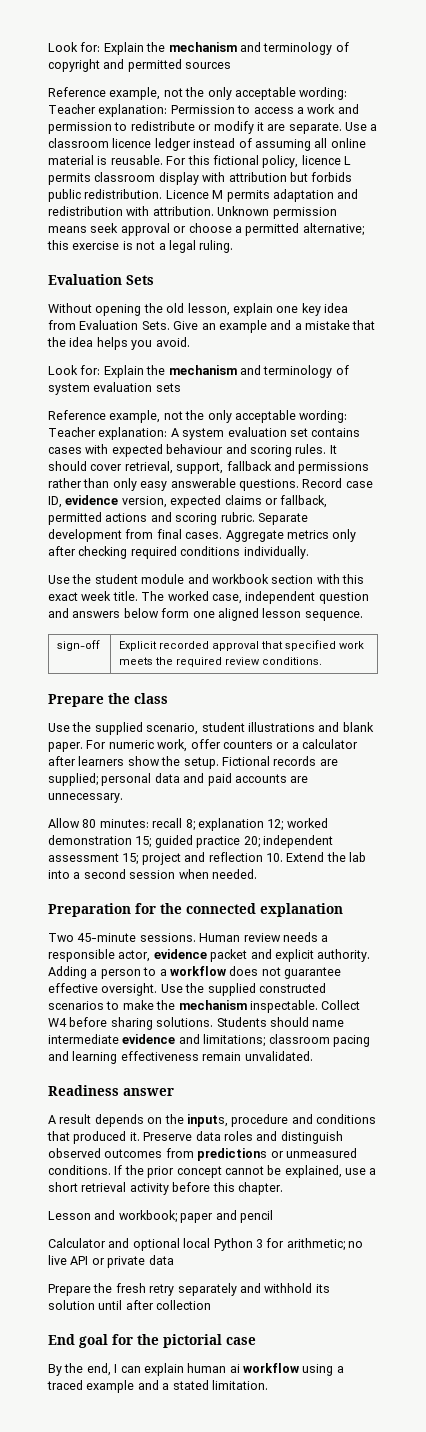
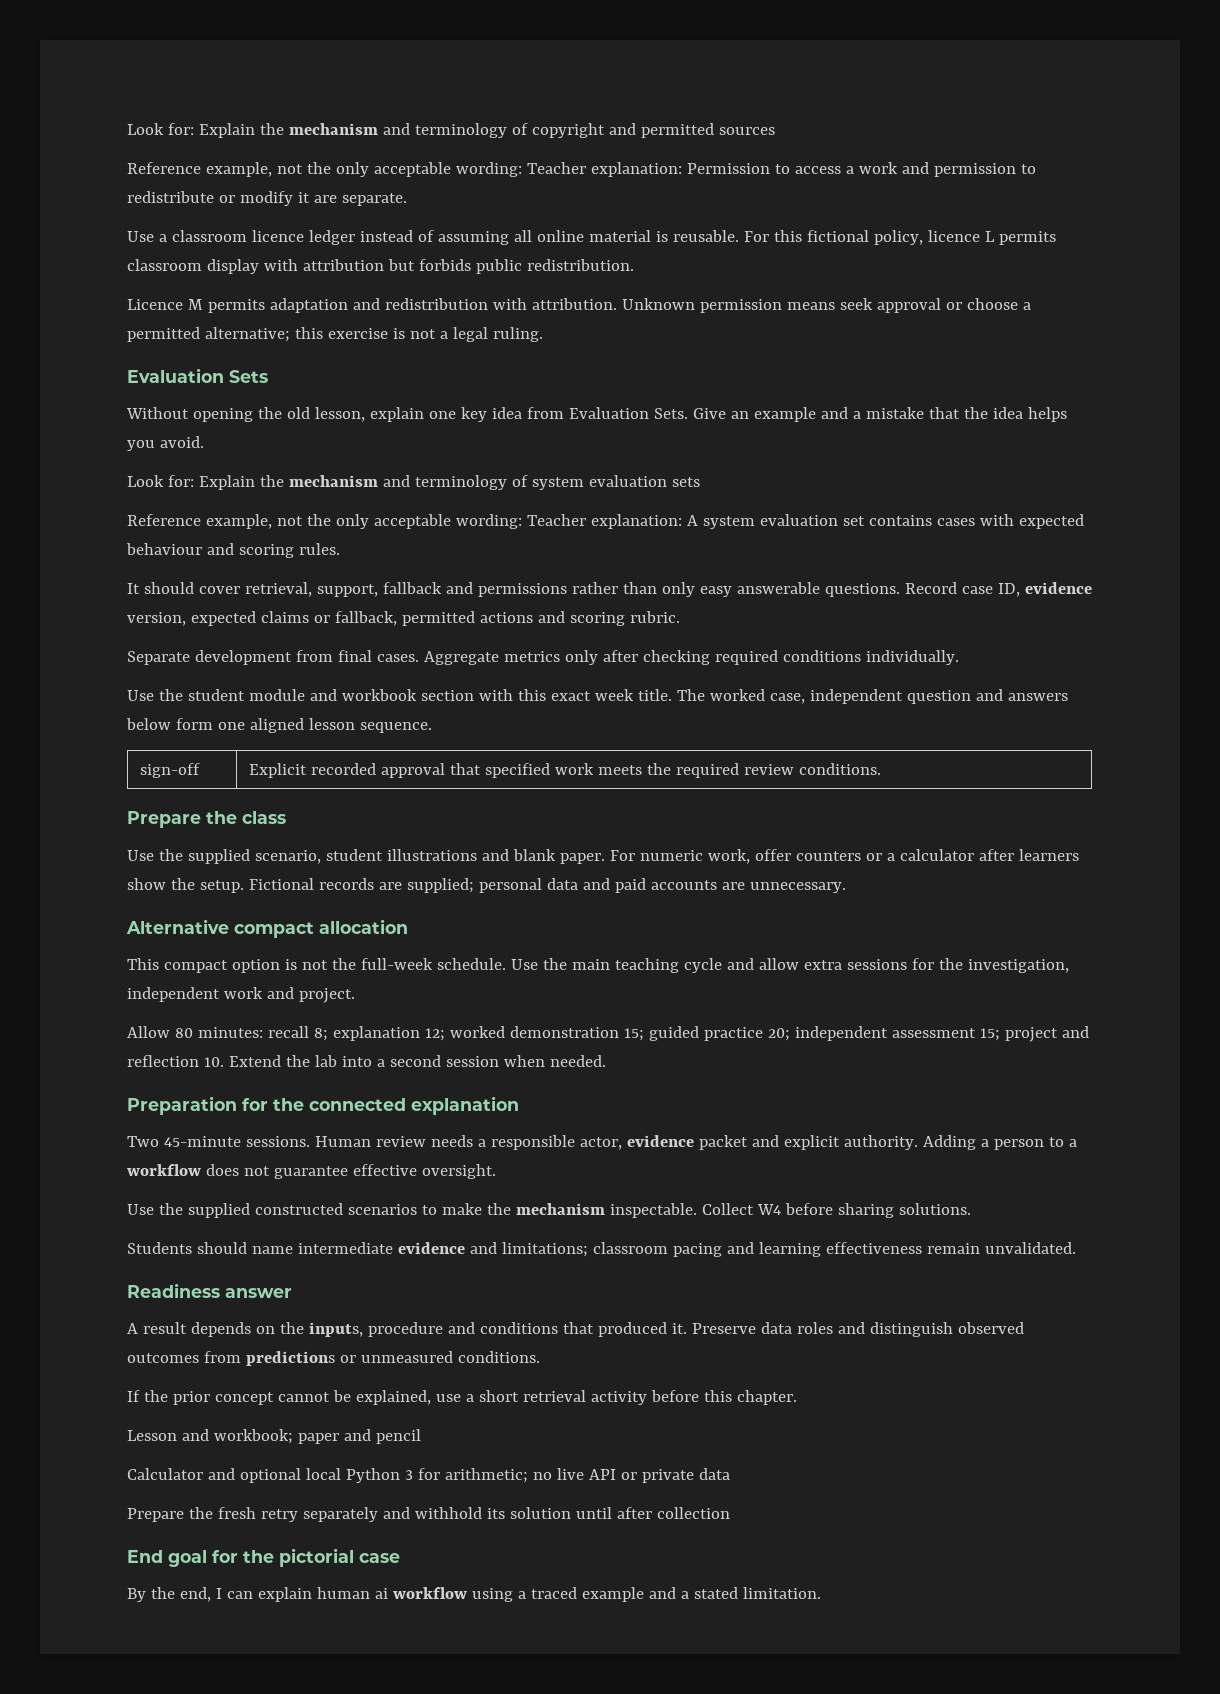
(342, 128) none -> (407, 199) //
(163, 194) none -> (634, 265) //
(327, 449) none -> (340, 549) //
(255, 517) none -> (680, 617) //
(123, 798) none -> [126,919,408,938] [127,958,1069,973] [127,987,355,1003] // Alternative compact allocation // This compact option is not the full-week schedule. Use the main teaching cycle and allow extra sessions for the investigation, independent work and project.
(158, 989) none -> (496, 1171) //
(214, 1022) none -> (971, 1209) //
(111, 1170) none -> (540, 1357) //

